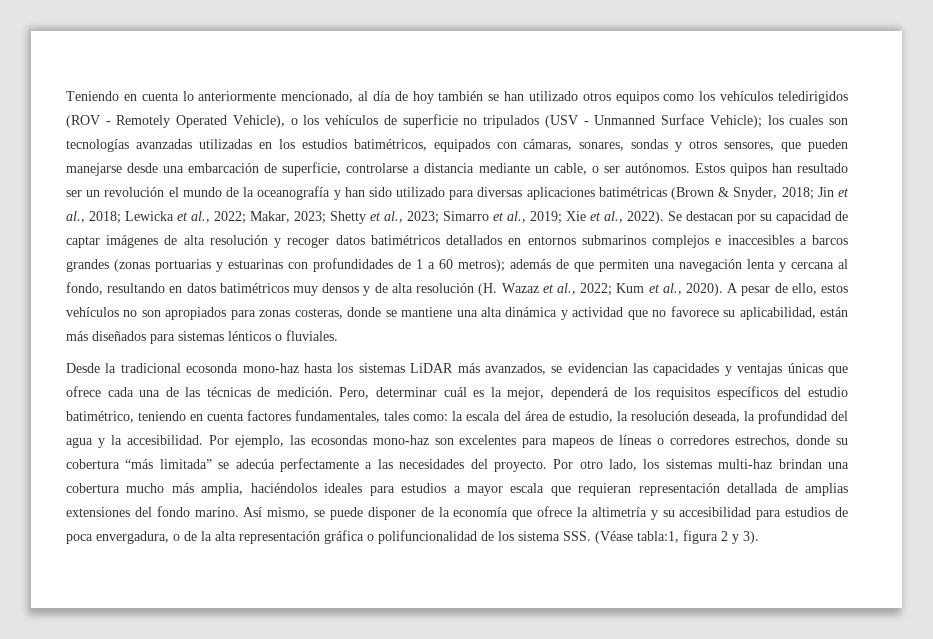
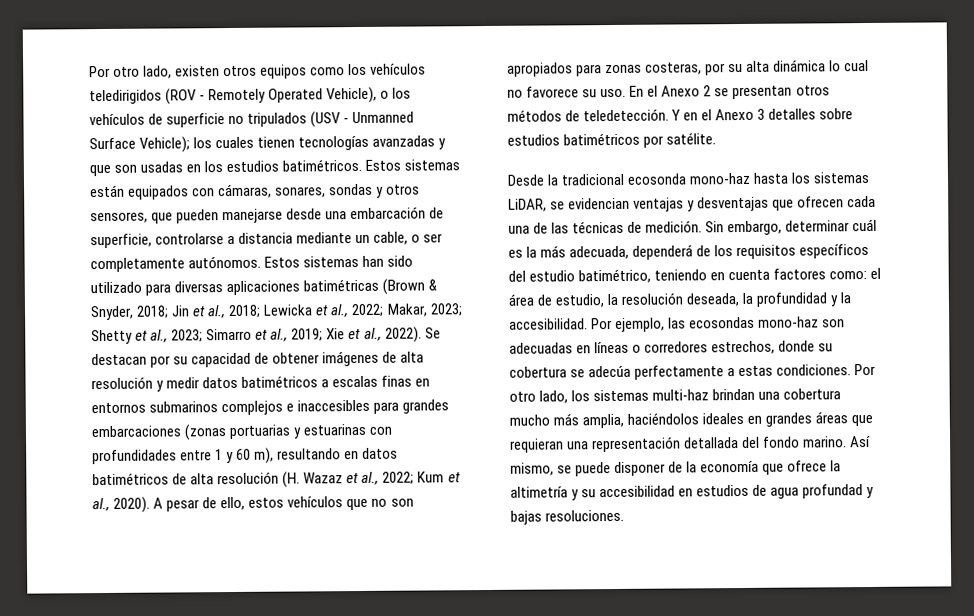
[66,91,578,104] Teniendo en cuenta lo anteriormente mencionado, al día de hoy también se han utilizado -> [89,65,221,79] Por otro lado, existen
[828,118,848,125] son -> [257,136,296,148] tienen
[198,139,427,151] utilizadas en los estudios batimétricos, -> [438,138,447,150] [89,158,461,177] [90,184,125,198] y que son usadas en los estudios batimétricos. Estos sistemas están
(620, 169) none -> [90,257,185,273] completamente
[729,163,848,176] [66,186,341,200] quipos han resultado ser un revolución el mundo de la oceanografía y -> [303,255,360,268] sistemas
[66,236,100,248] captar -> [272,352,321,364] obtener
[287,235,503,248] recoger datos batimétricos detallados -> [166,375,413,389] medir datos batimétricos a escalas finas
[799,235,849,245] [66,259,109,272] a barcos grandes -> [373,399,450,414] [91,425,181,438] para grandes embarcaciones
[398,259,848,272] [66,282,103,295] de 1 a 60 metros); además de que permiten una navegación lenta y cercana al fondo, -> [180,447,275,464] entre 1 y 60 m),
[293,283,371,296] muy densos y -> (169, 479) none
(119, 312) none -> [346,498,369,511] que
[347,306,849,320] [66,330,338,344] donde se mantiene una alta dinámica y actividad que no favorece su aplicabilidad, están más diseñados para sistemas lénticos o fluviales. -> [705,59,870,76] [507,85,830,100] [507,108,854,122] [507,132,717,148] por su alta dinámica lo cual no favorece su uso. En el Anexo 2 se presentan otros métodos de teledetección. Y en el Anexo 3 detalles sobre estudios batimétricos por satélite.
[410,363,849,376] [66,386,101,397] LiDAR más avanzados, se evidencian las capacidades y ventajas únicas que ofrece -> [508,196,845,212] LiDAR, se evidencian ventajas y desventajas que ofrecen
[339,387,370,399] Pero, -> [705,220,783,236] Sin embargo,
[507,387,545,400] mejor, -> [540,245,630,260] más adecuada,
[295,410,521,423] fundamentales, tales como: la escala del -> [829,267,882,280] como: el
[831,411,848,421] [66,437,93,448] del agua -> (828, 299) none
[459,435,614,448] excelentes para mapeos de -> [509,342,592,354] adecuadas en
[125,459,212,469] “más limitada” -> (567, 372) none
[377,459,547,472] las necesidades del proyecto. -> [738,364,852,377] estas condiciones.
[369,483,545,496] para estudios a mayor escala -> [747,411,849,427] en grandes áreas
(632, 489) none -> [567,441,590,450] una
[784,483,848,496] [66,507,130,517] de amplias extensiones -> (740, 443) none
[756,510,782,520] para -> [678,488,694,497] en
[66,530,759,544] poca envergadura, o de la alta representación gráfica o polifuncionalidad de los sistema SSS. (Véase tabla:1, figura 2 y 3). -> [770,484,875,499] [510,509,625,525] agua profundad y bajas resoluciones.

